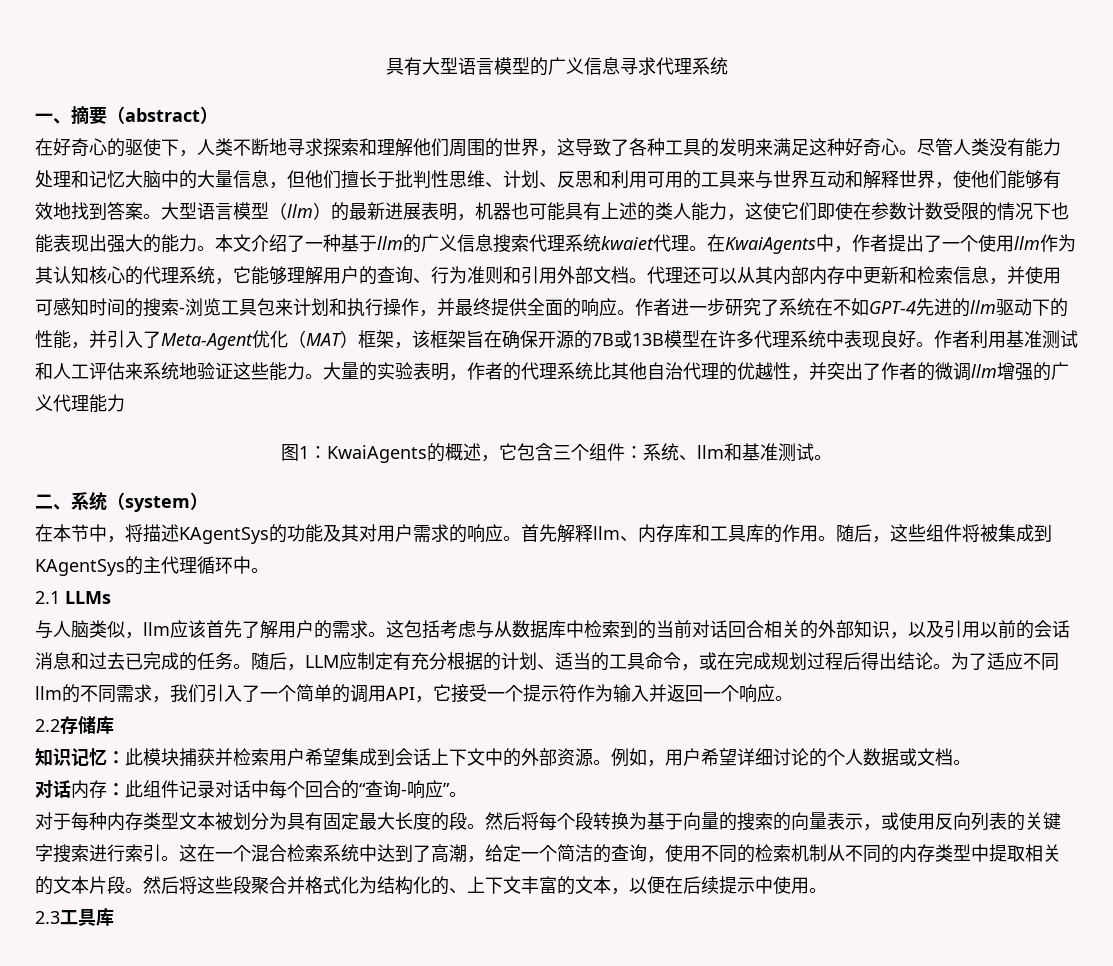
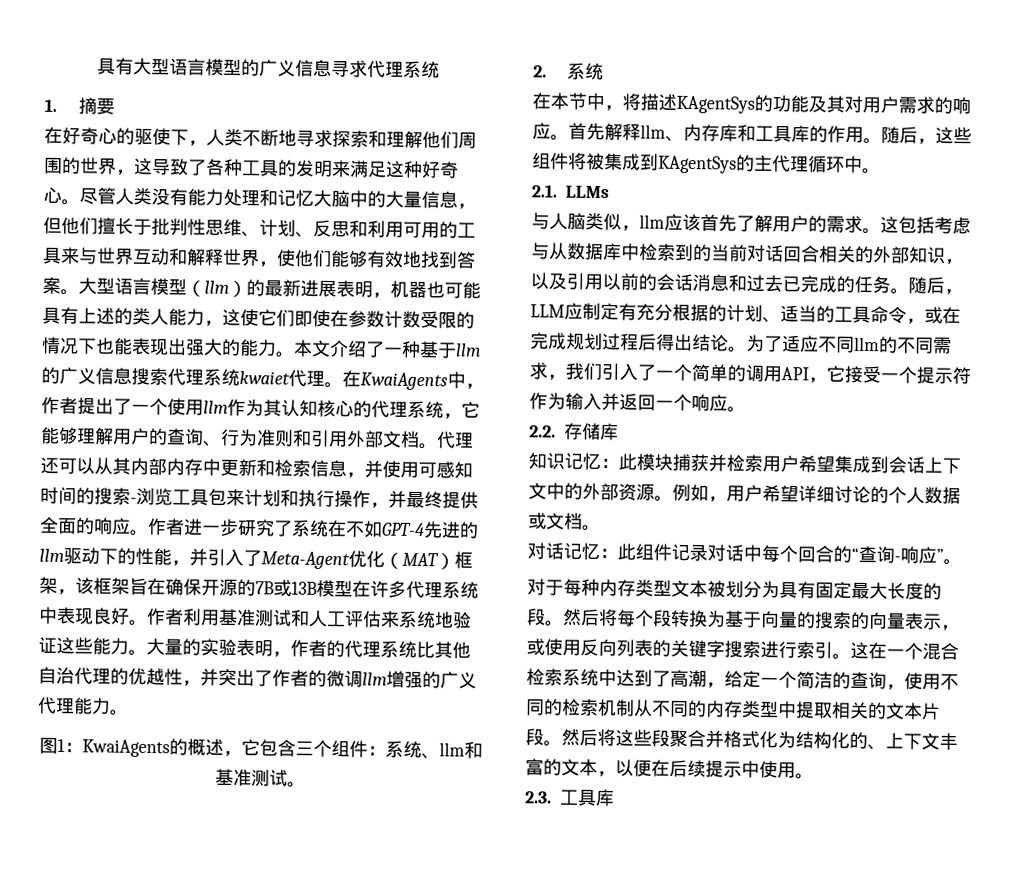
[35,113,71,124] 一、 -> [44,98,57,112] 1.
[107,106,218,124] （abstract） -> (115, 106) none
(125, 403) none -> [109,709,129,716] 。
[35,491,208,512] 二、系统（system） -> [533,62,604,81] 2.系统
[35,591,60,604] 2.1 -> [531,184,557,198] 2.1.
[35,719,60,732] 2.2 -> [529,425,556,438] 2.2.
[71,780,107,799] 内存 -> [563,542,600,561] 记忆
[35,911,60,924] 2.3 -> [525,791,552,804] 2.3.

